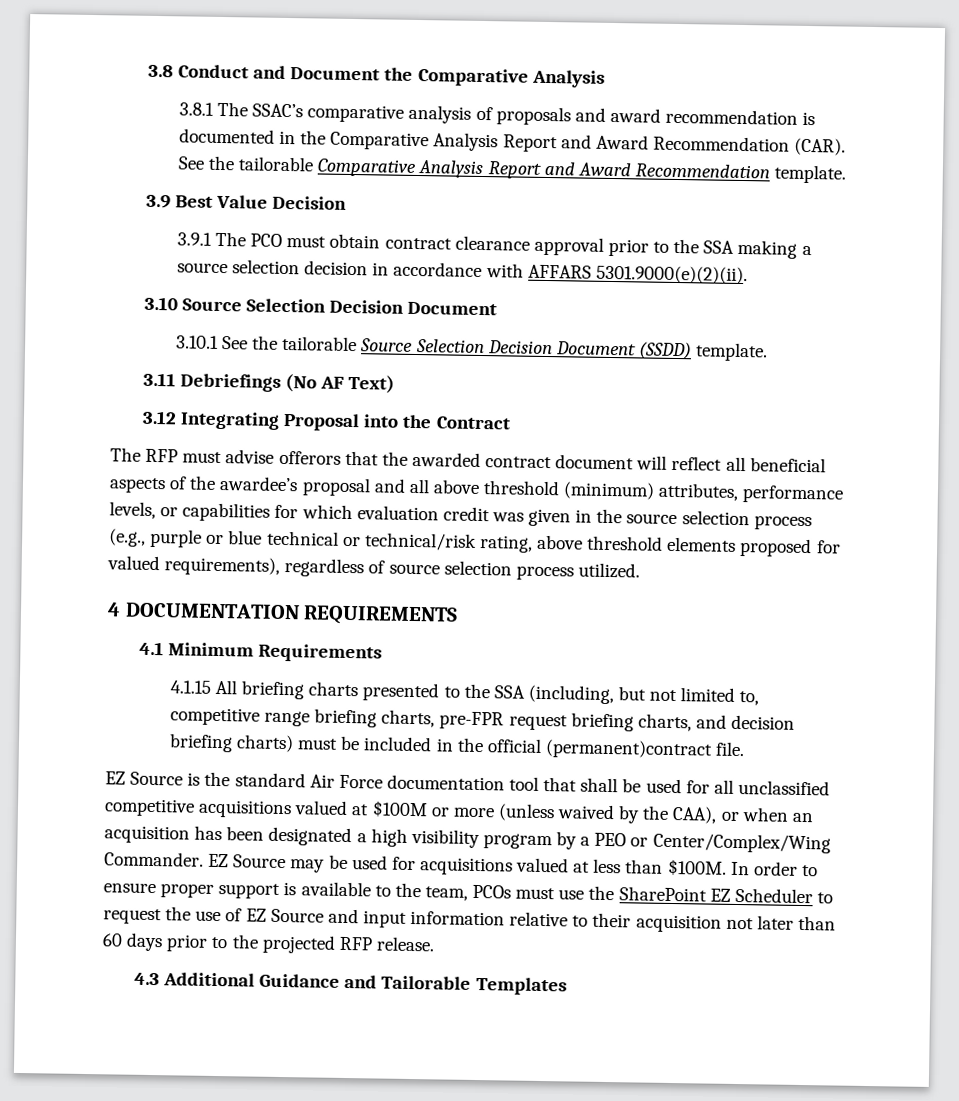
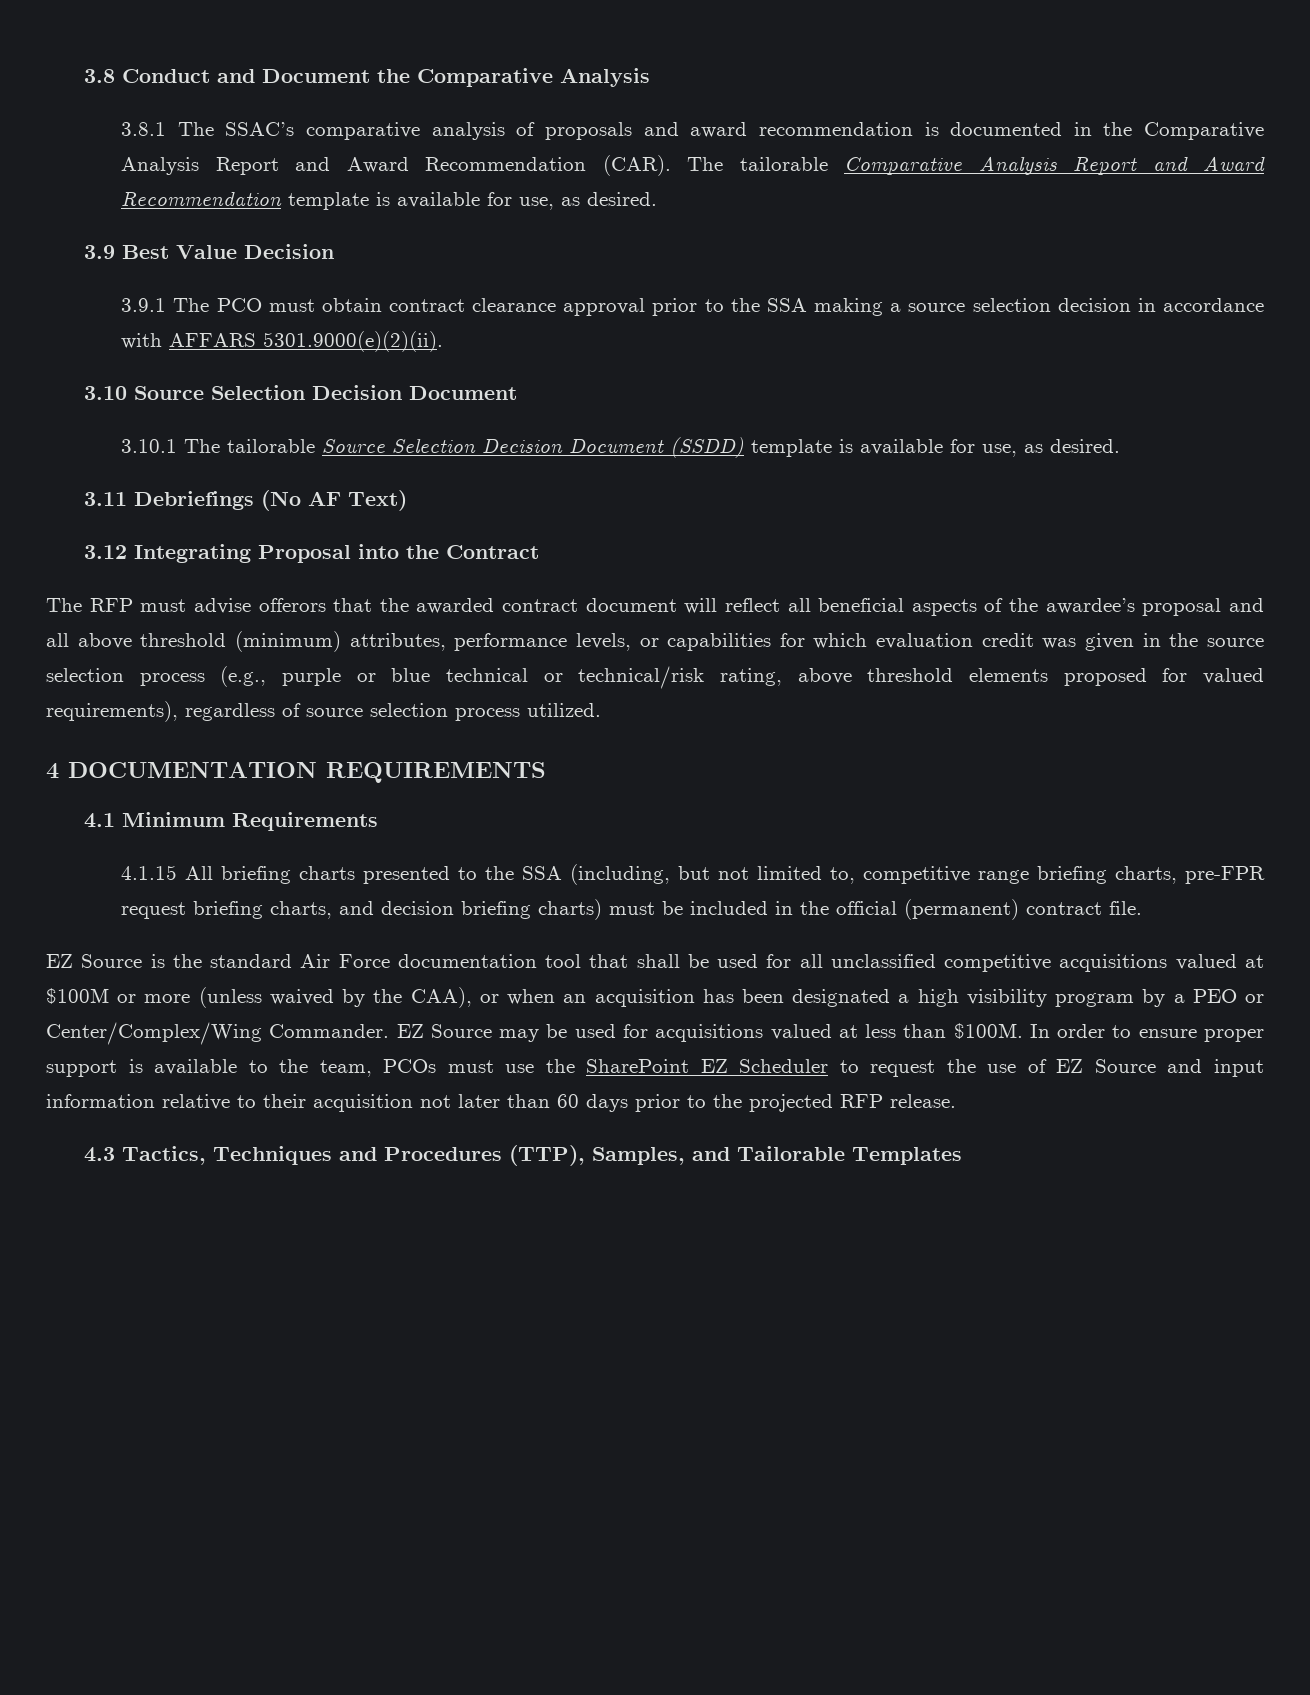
[177,155,235,171] See the -> [687,157,724,171] The
[774,164,847,184] template. -> [288,192,658,210] template is available for use, as desired.
[221,335,279,350] See the -> [184,439,221,453] The
[695,342,769,362] template. -> [751,439,1121,457] template is available for use, as desired.
[544,739,713,760] (permanent)contract -> [904,899,1103,920] (permanent) contract
[163,972,341,988] Additional Guidance -> [121,1145,685,1166] Tactics, Techniques and Procedures (TTP), Samples,

